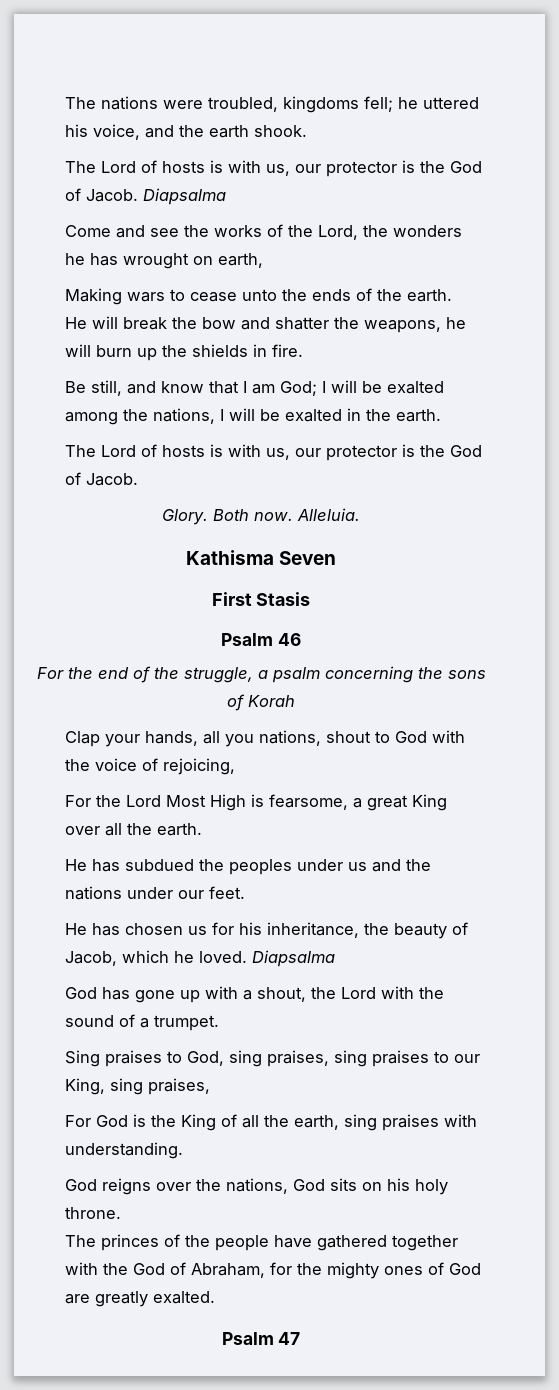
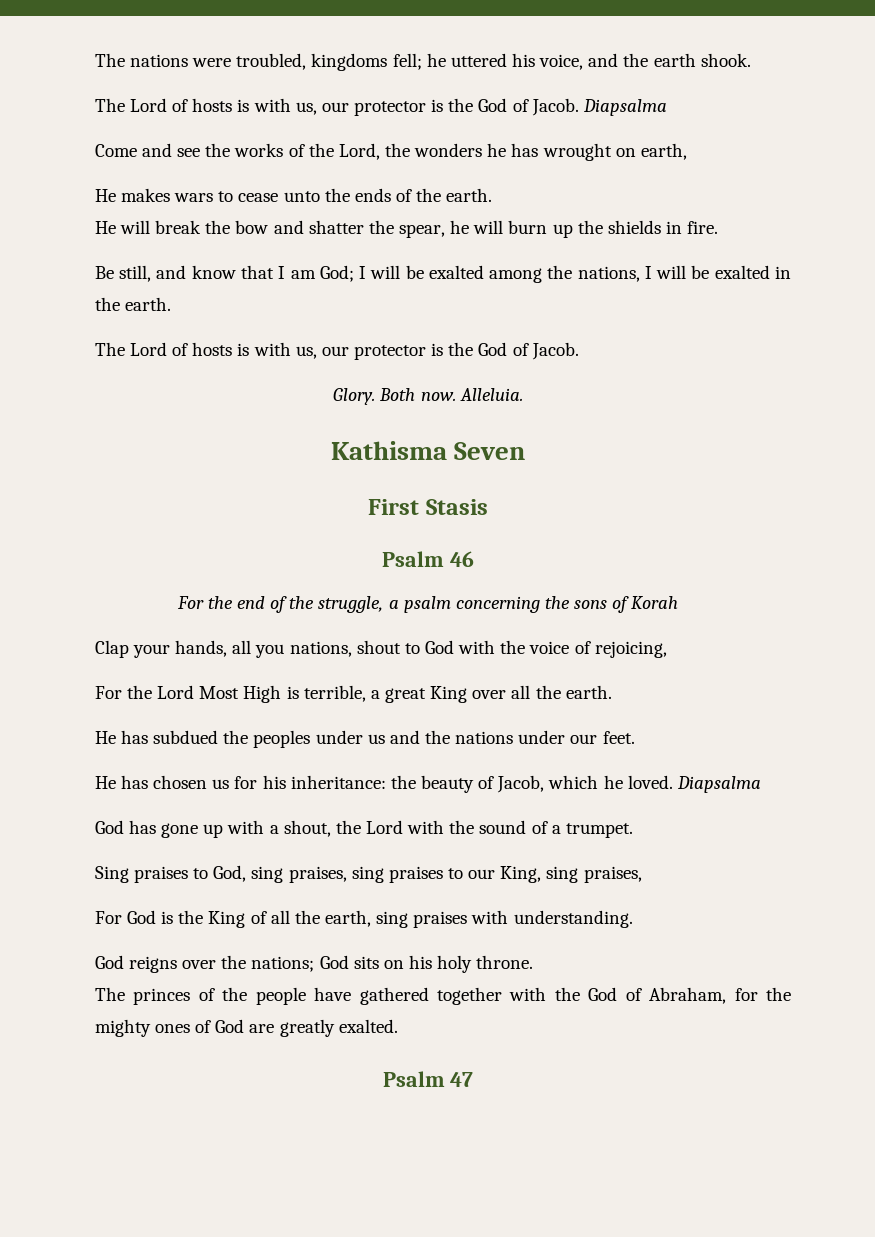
[64,288,122,305] Making -> [94,188,171,202] He makes
[363,320,441,333] weapons, -> [398,224,445,238] spear,
[268,794,348,810] fearsome, -> [303,685,366,702] terrible,
[266,922,359,938] inheritance, -> [290,775,386,789] inheritance:
[225,1178,288,1194] nations, -> [251,956,315,972] nations;

